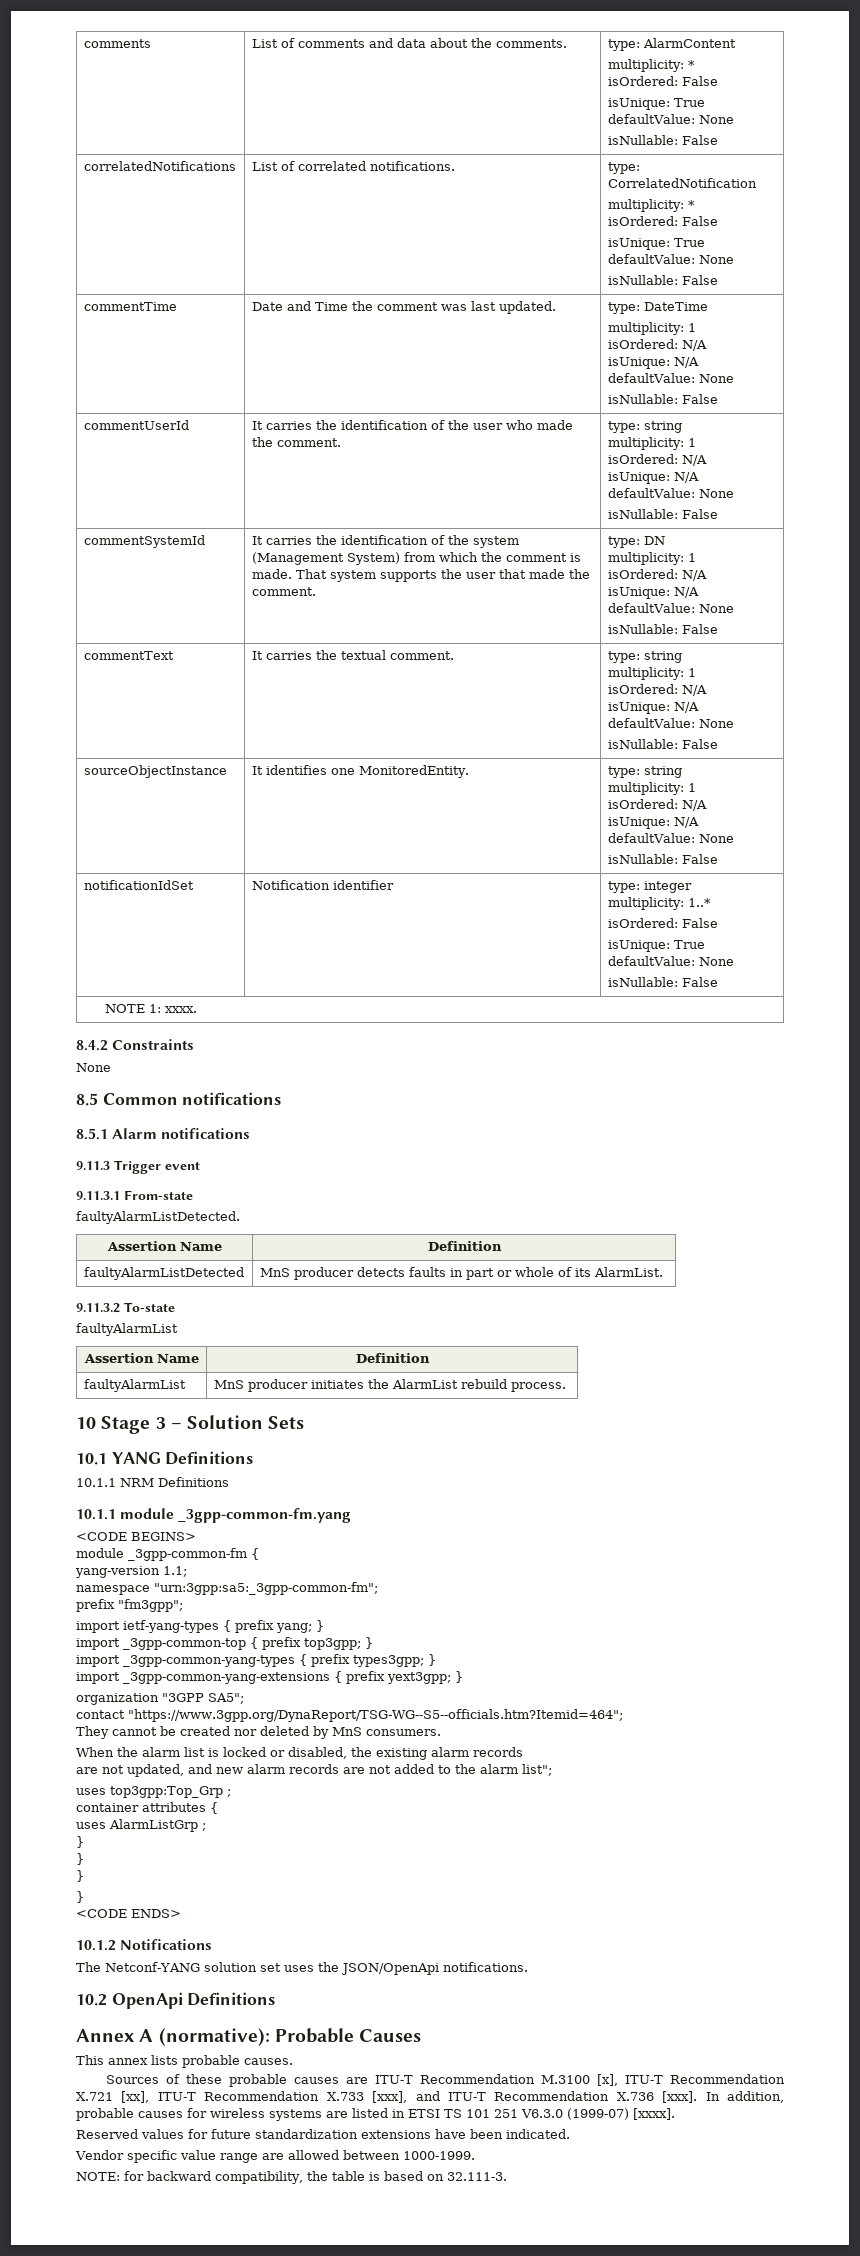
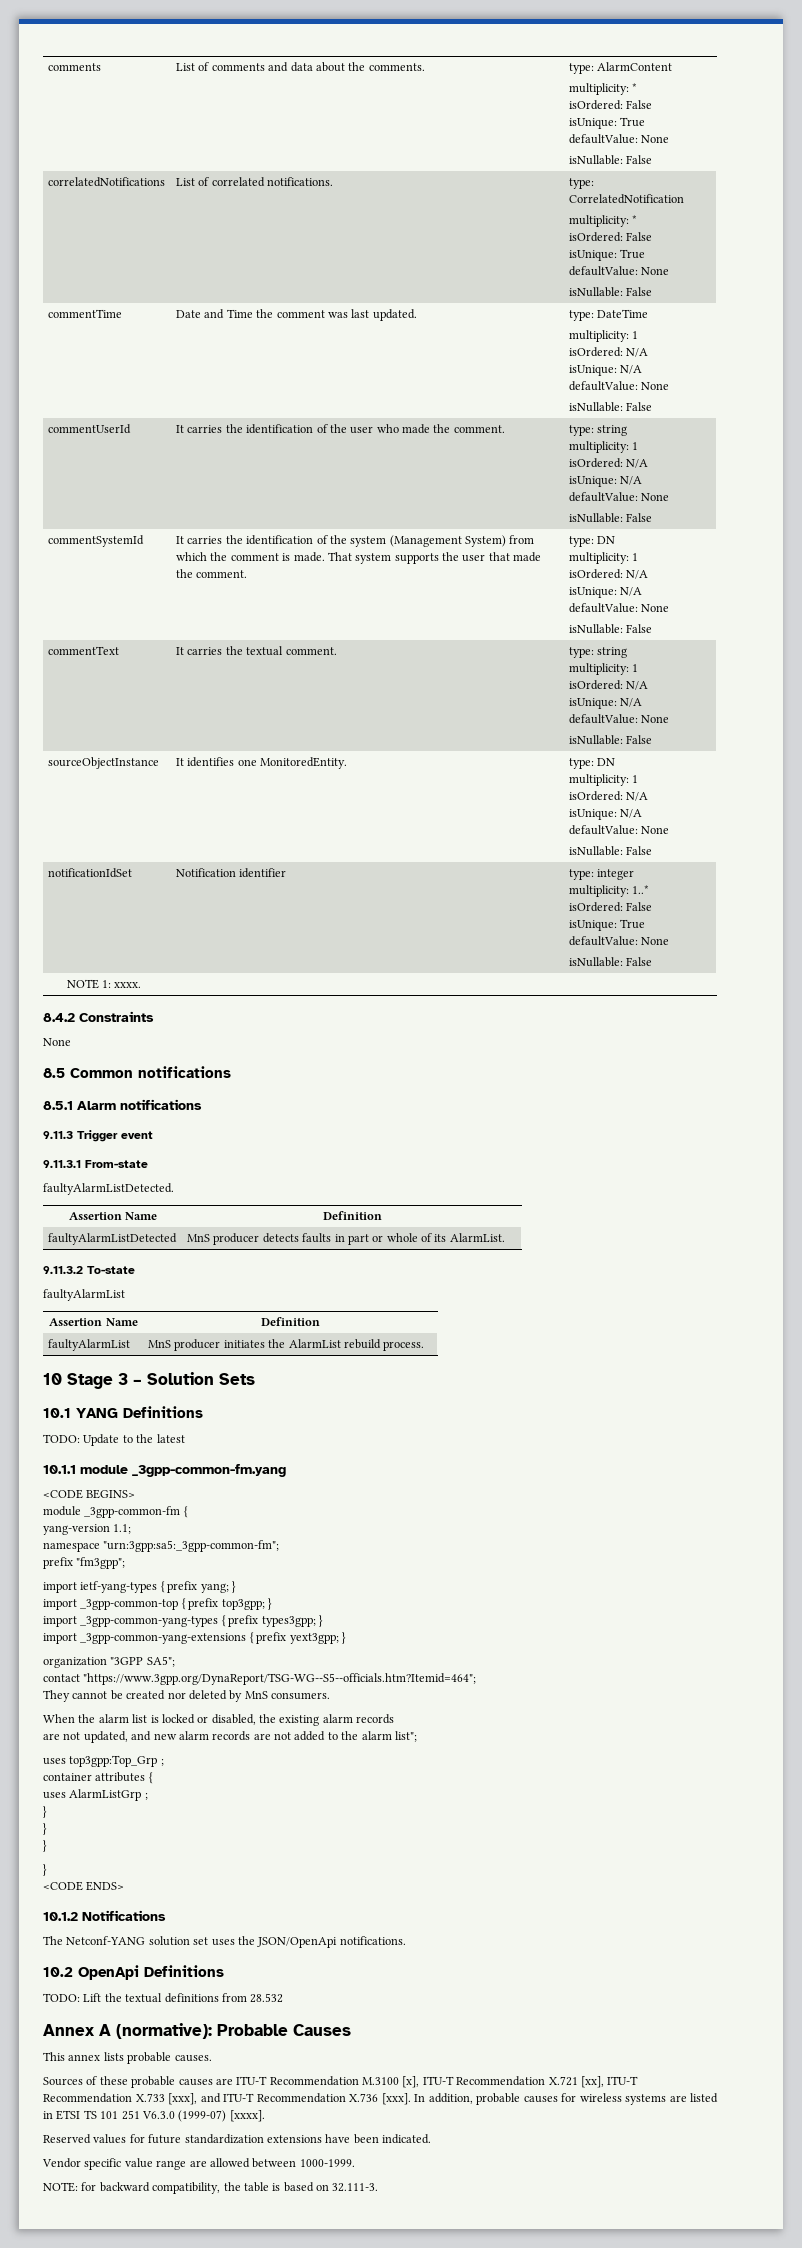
[643,766,682,778] string -> [597,758,616,766] DN
[76,1477,229,1487] 10.1.1 NRM Definitions -> [43,1434,185,1446] TODO: Update to the latest
(276, 1999) none -> [43,1993,284,2003] // TODO: Lift the textual definitions from 28.532

